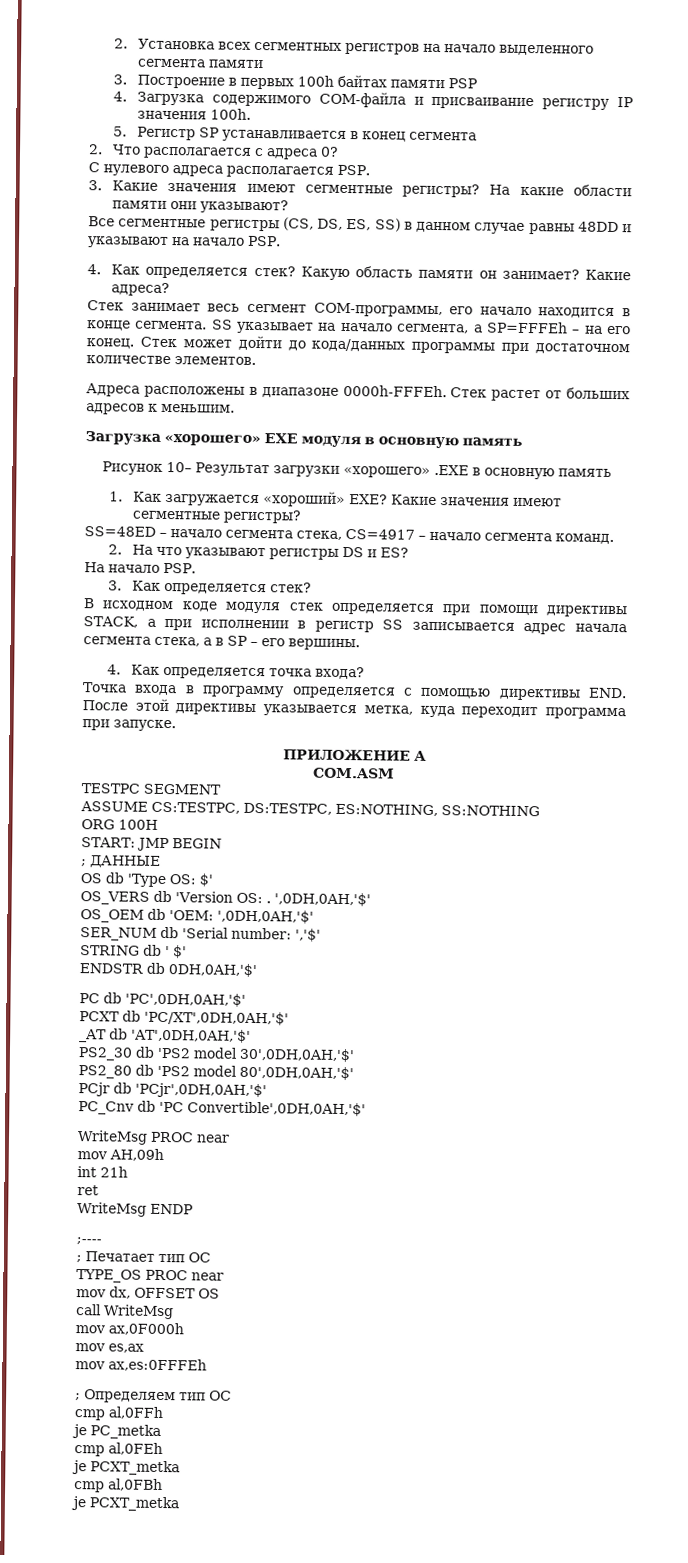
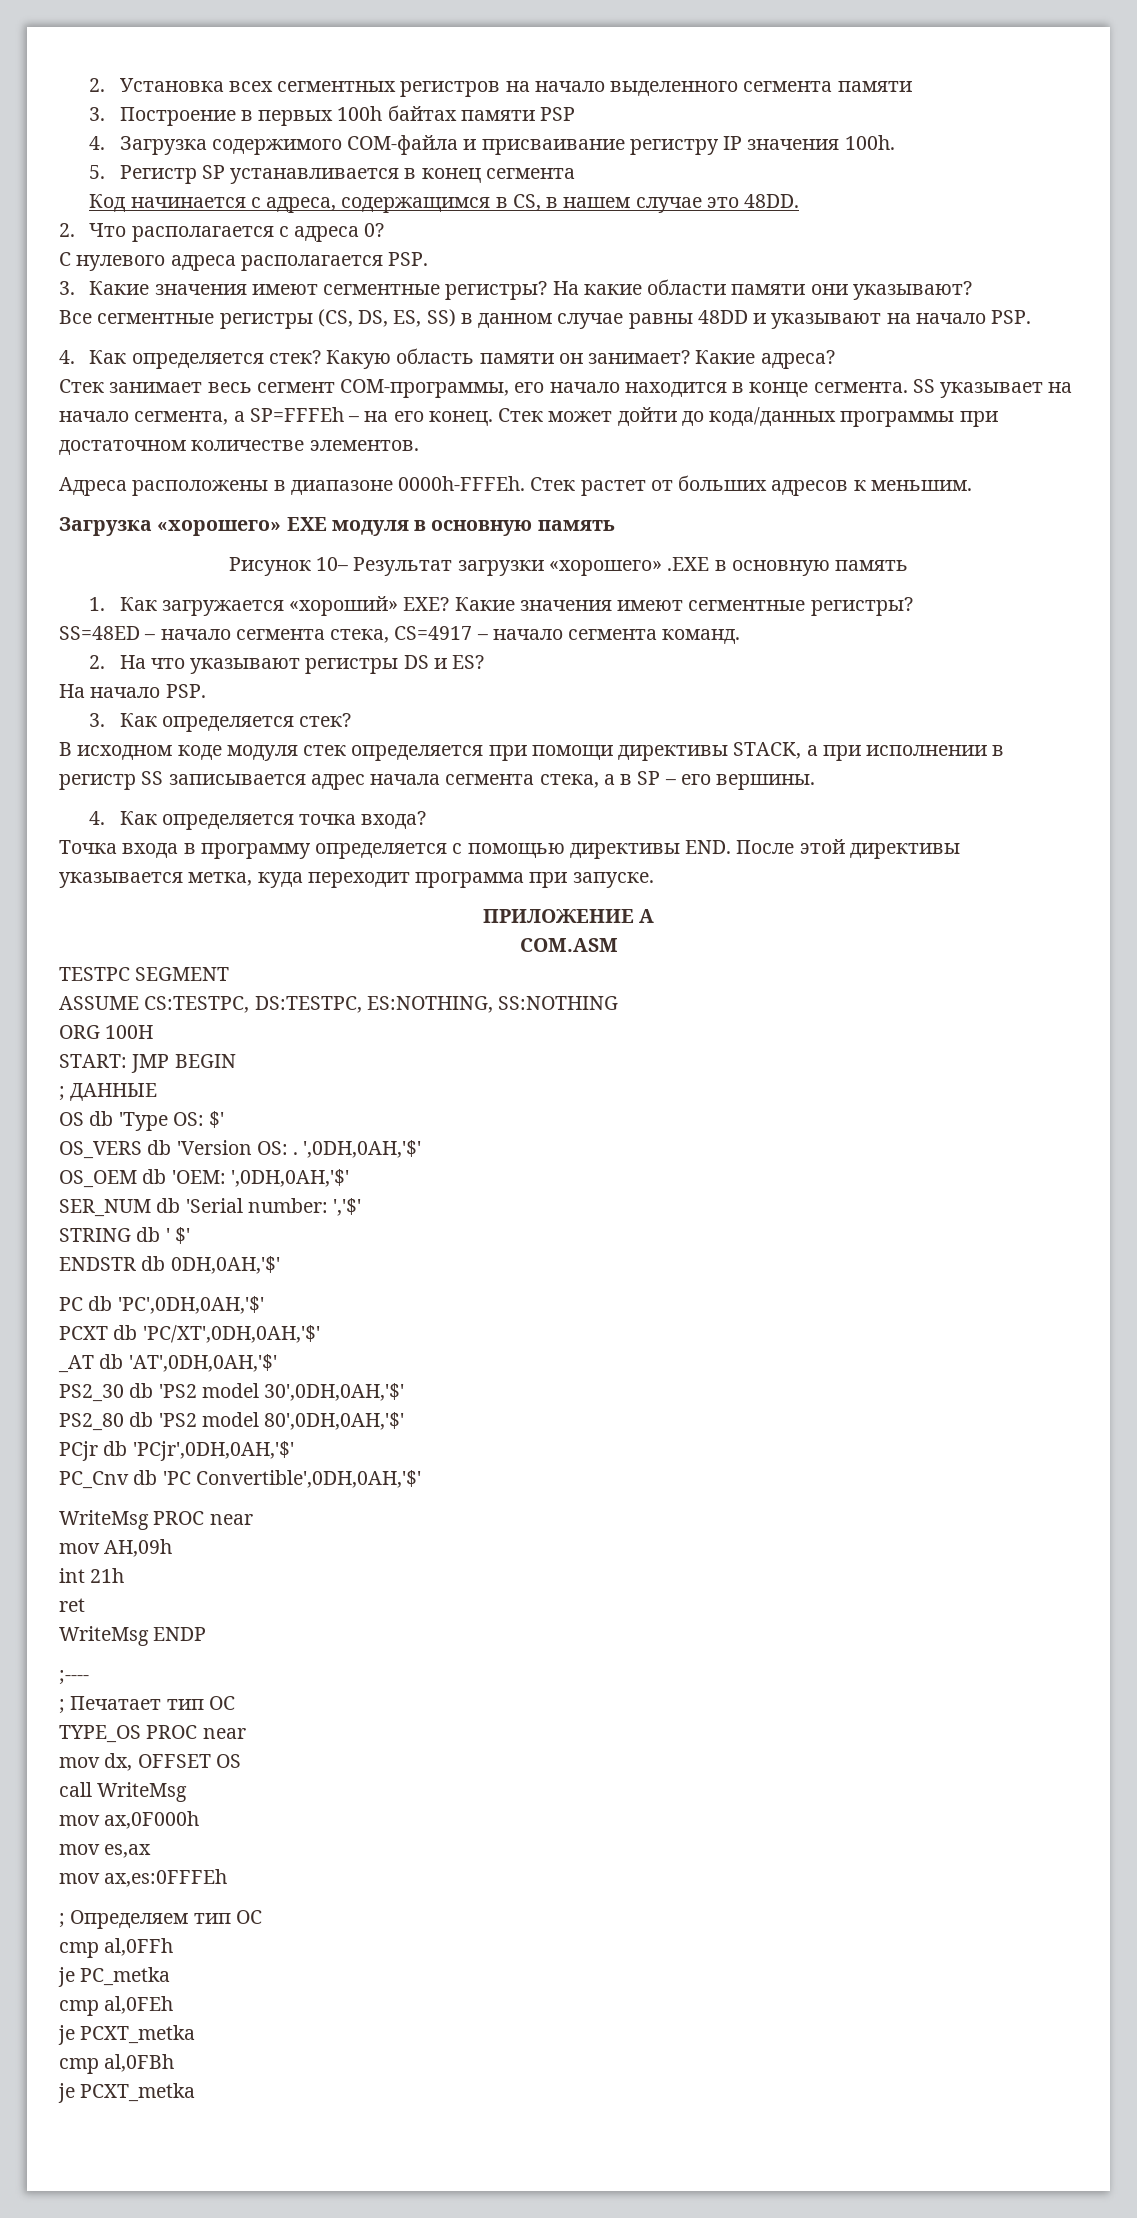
(478, 136) none -> [89,194,800,213] // Код начинается с адреса, содержащимся в CS, в нашем случае это 48DD.

